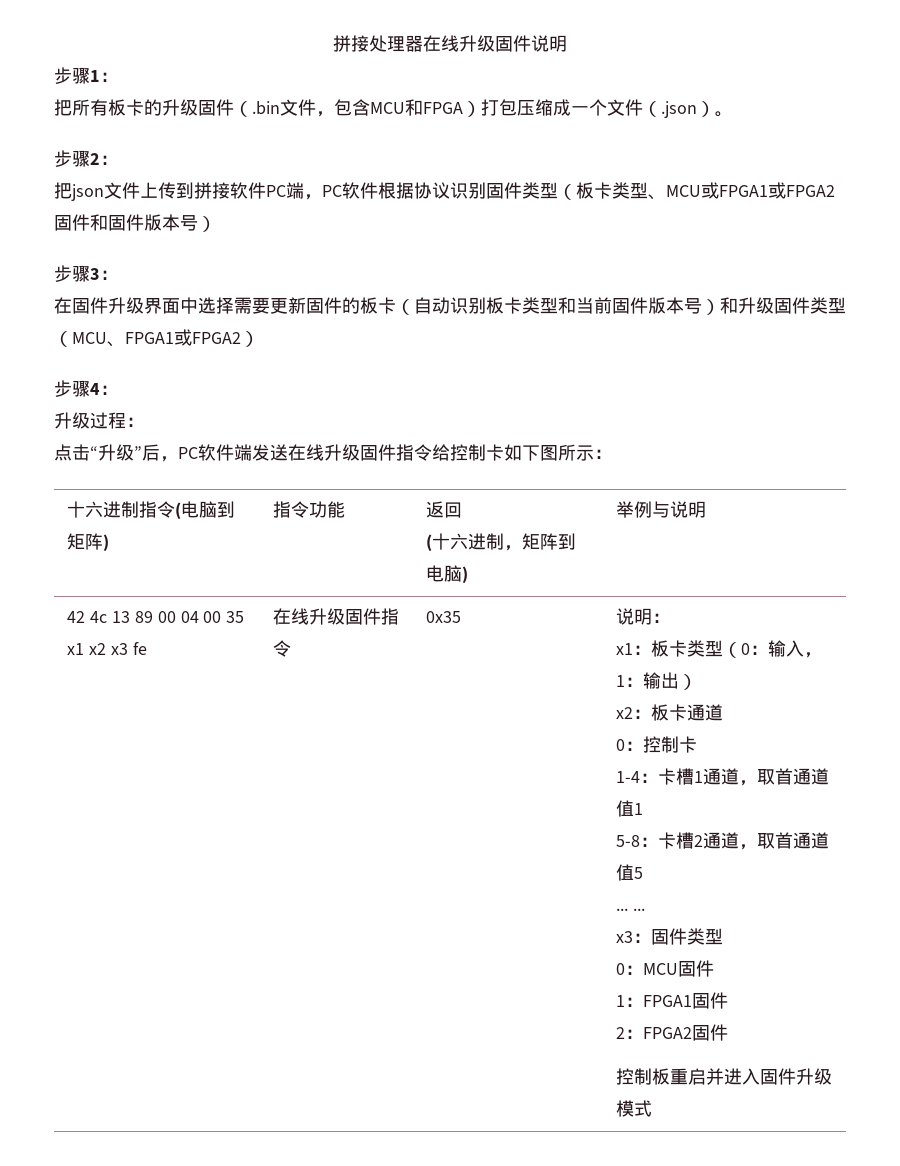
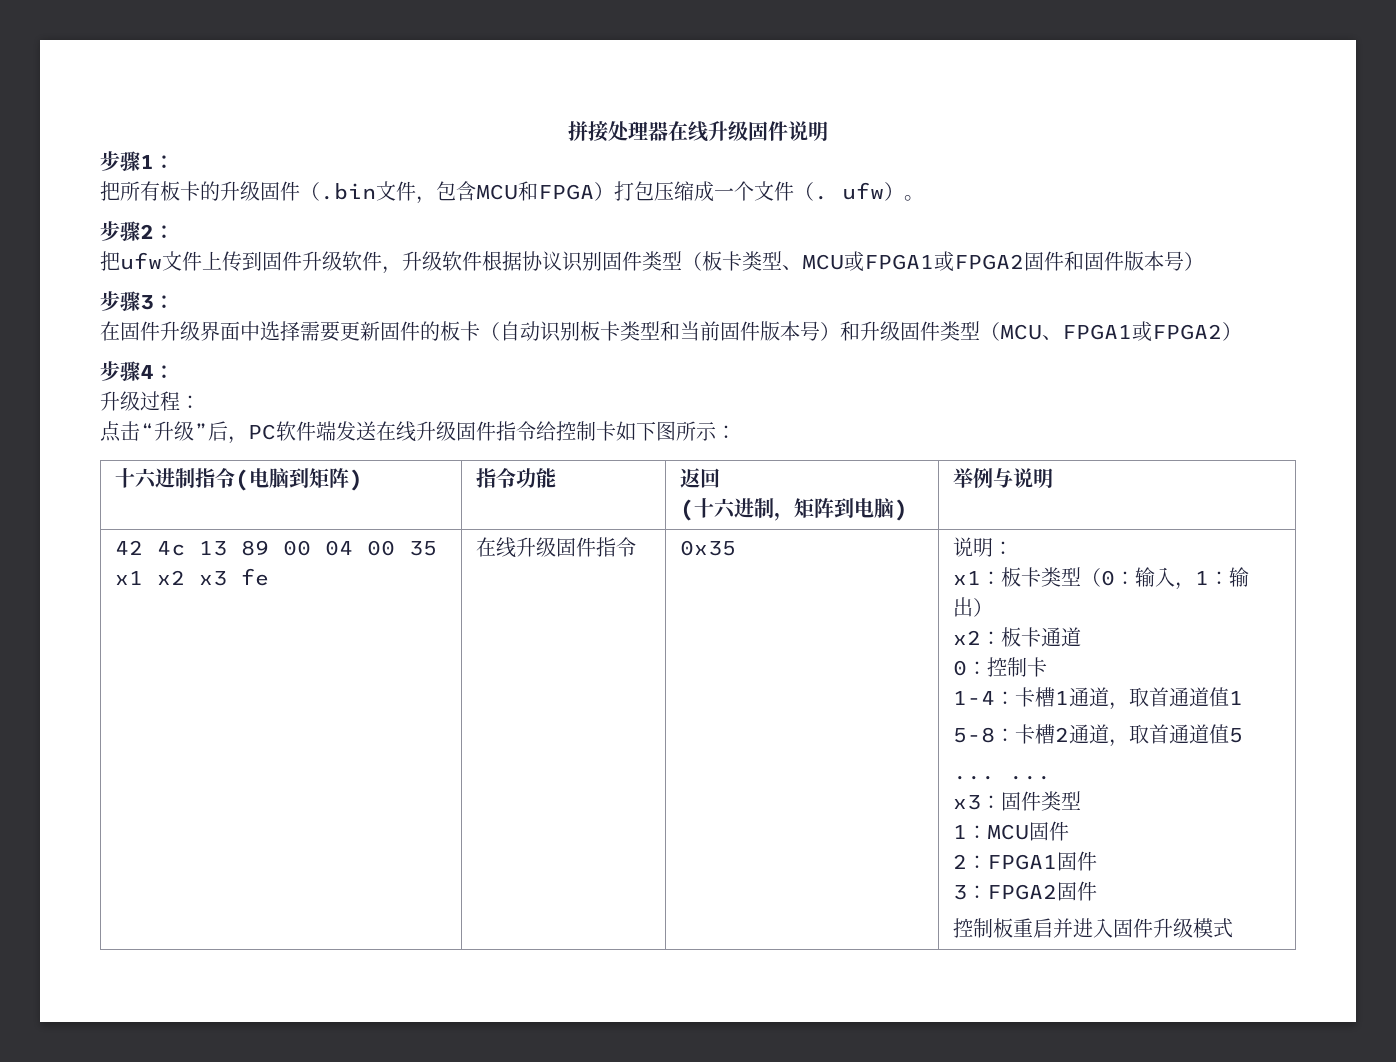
[661,101,697,118] .json -> [814,182,884,200] . ufw
[71,184,104,201] json -> [120,252,162,270] ufw
[194,182,342,200] 拼接软件PC端，PC -> [262,251,442,274] 固件升级软件，升级
[616,963,626,975] 0 -> [952,825,967,839] 1
[616,995,626,1007] 1 -> [952,854,967,869] 2
[616,1027,626,1039] 2 -> [952,885,967,900] 3

